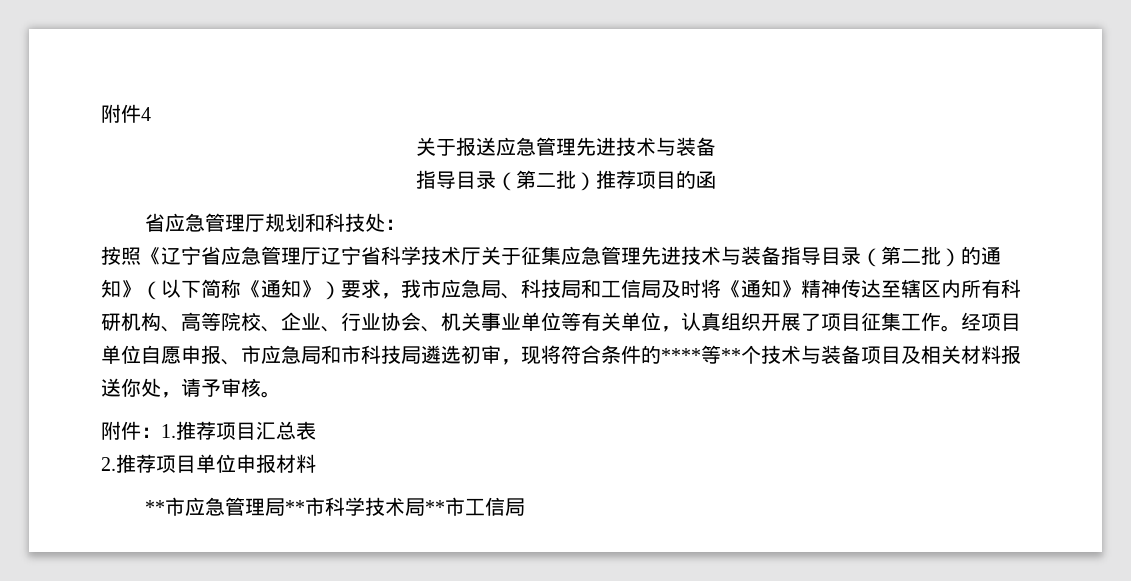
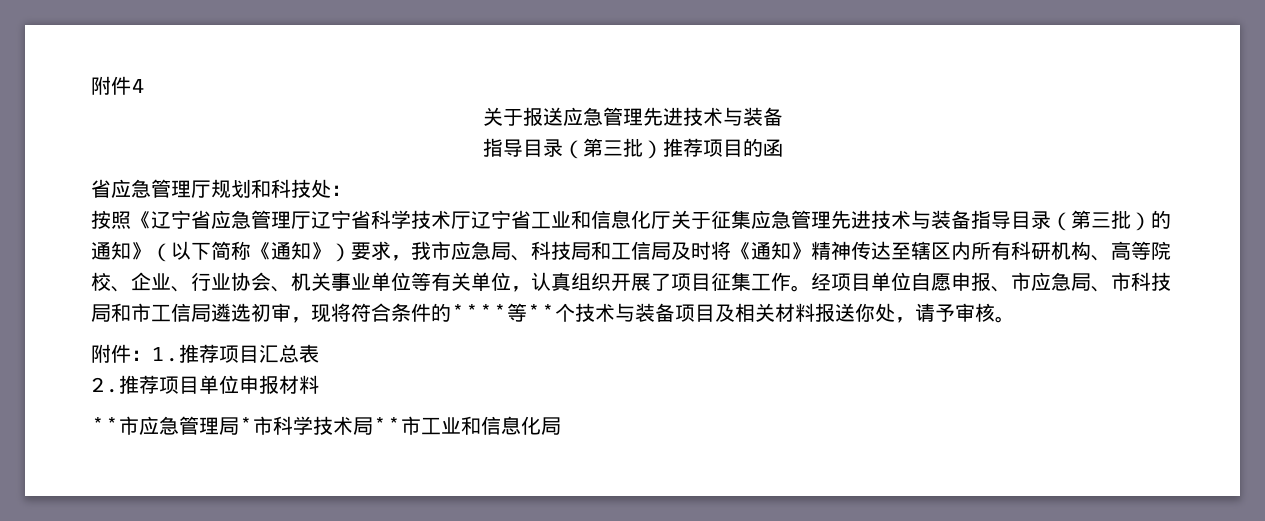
[535,173,556,187] 二 -> [602,140,623,156] 三
(481, 256) none -> [471,210,671,229] 辽宁省工业和信息化厅
[901,249,921,263] 二 -> [1091,212,1111,228] 三
[321,345,341,364] 和 -> [1091,286,1111,292] 、
(421, 355) none -> [111,303,211,322] 和市工信局
[285,500,306,514] ** -> [239,417,253,433] *
[485,497,506,516] 信 -> [441,416,541,435] 业和信息化

